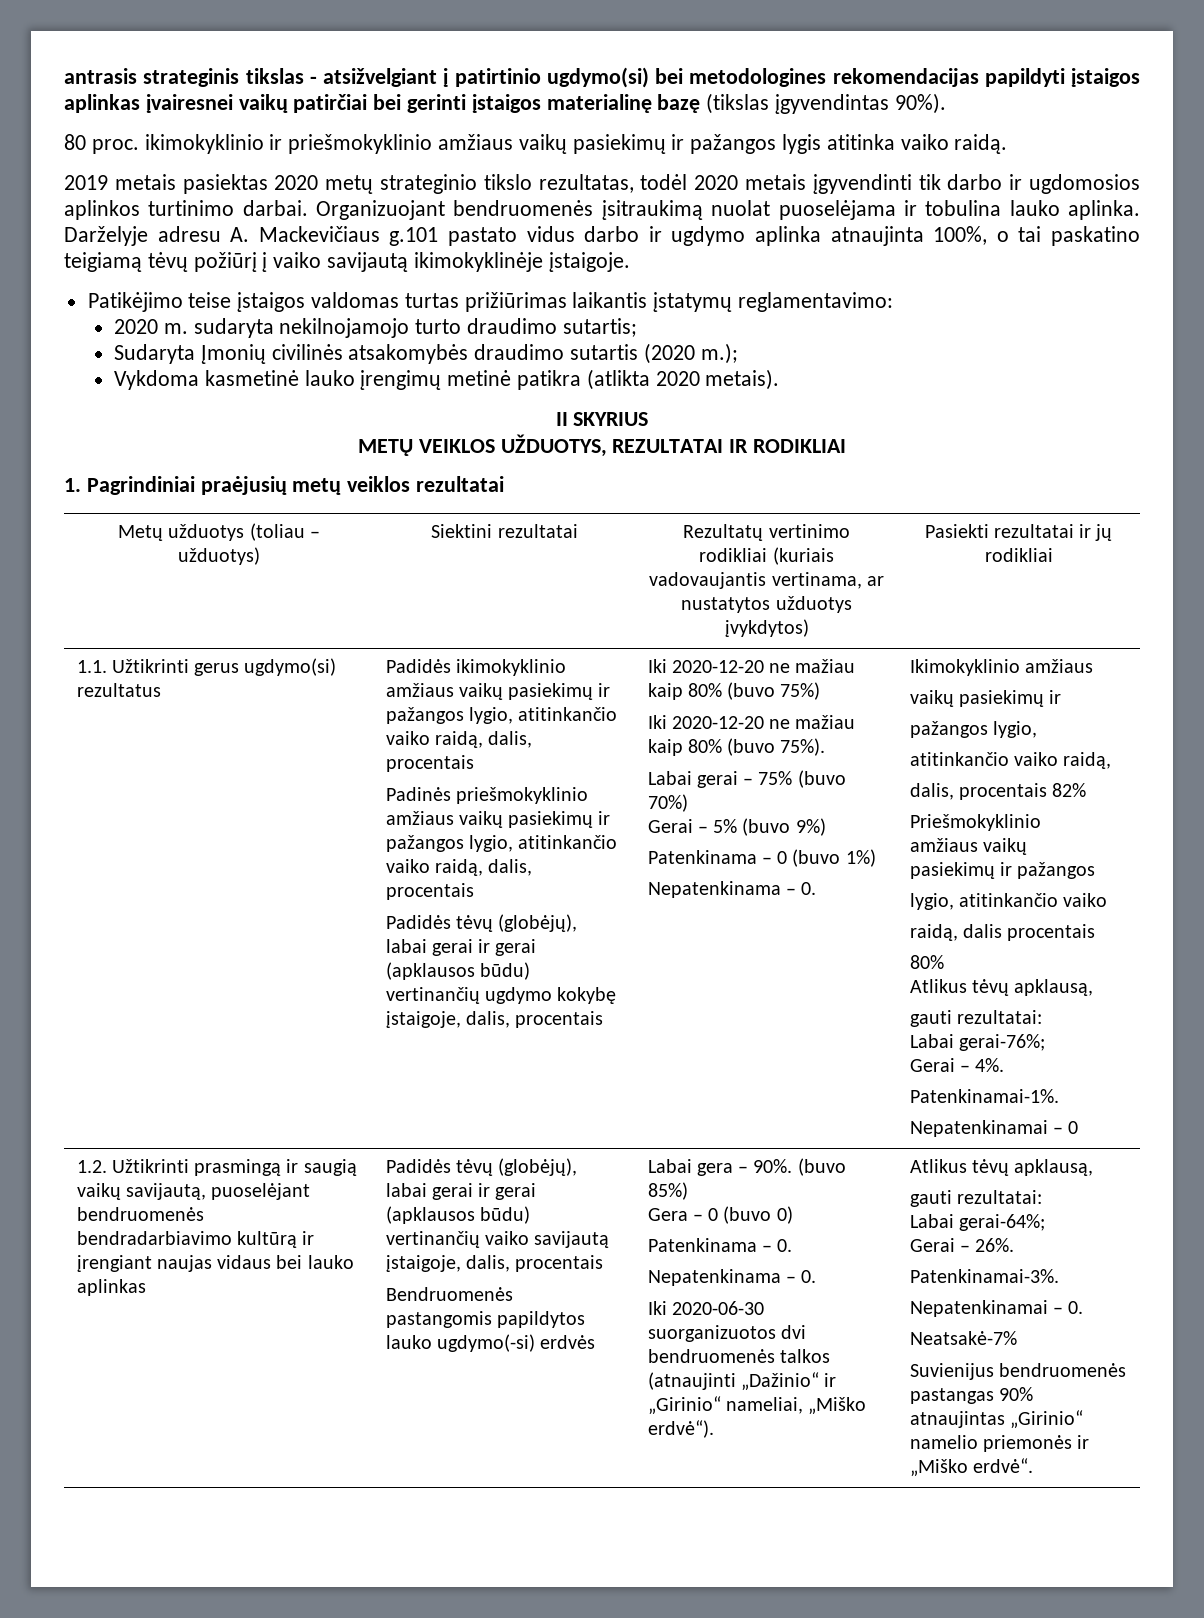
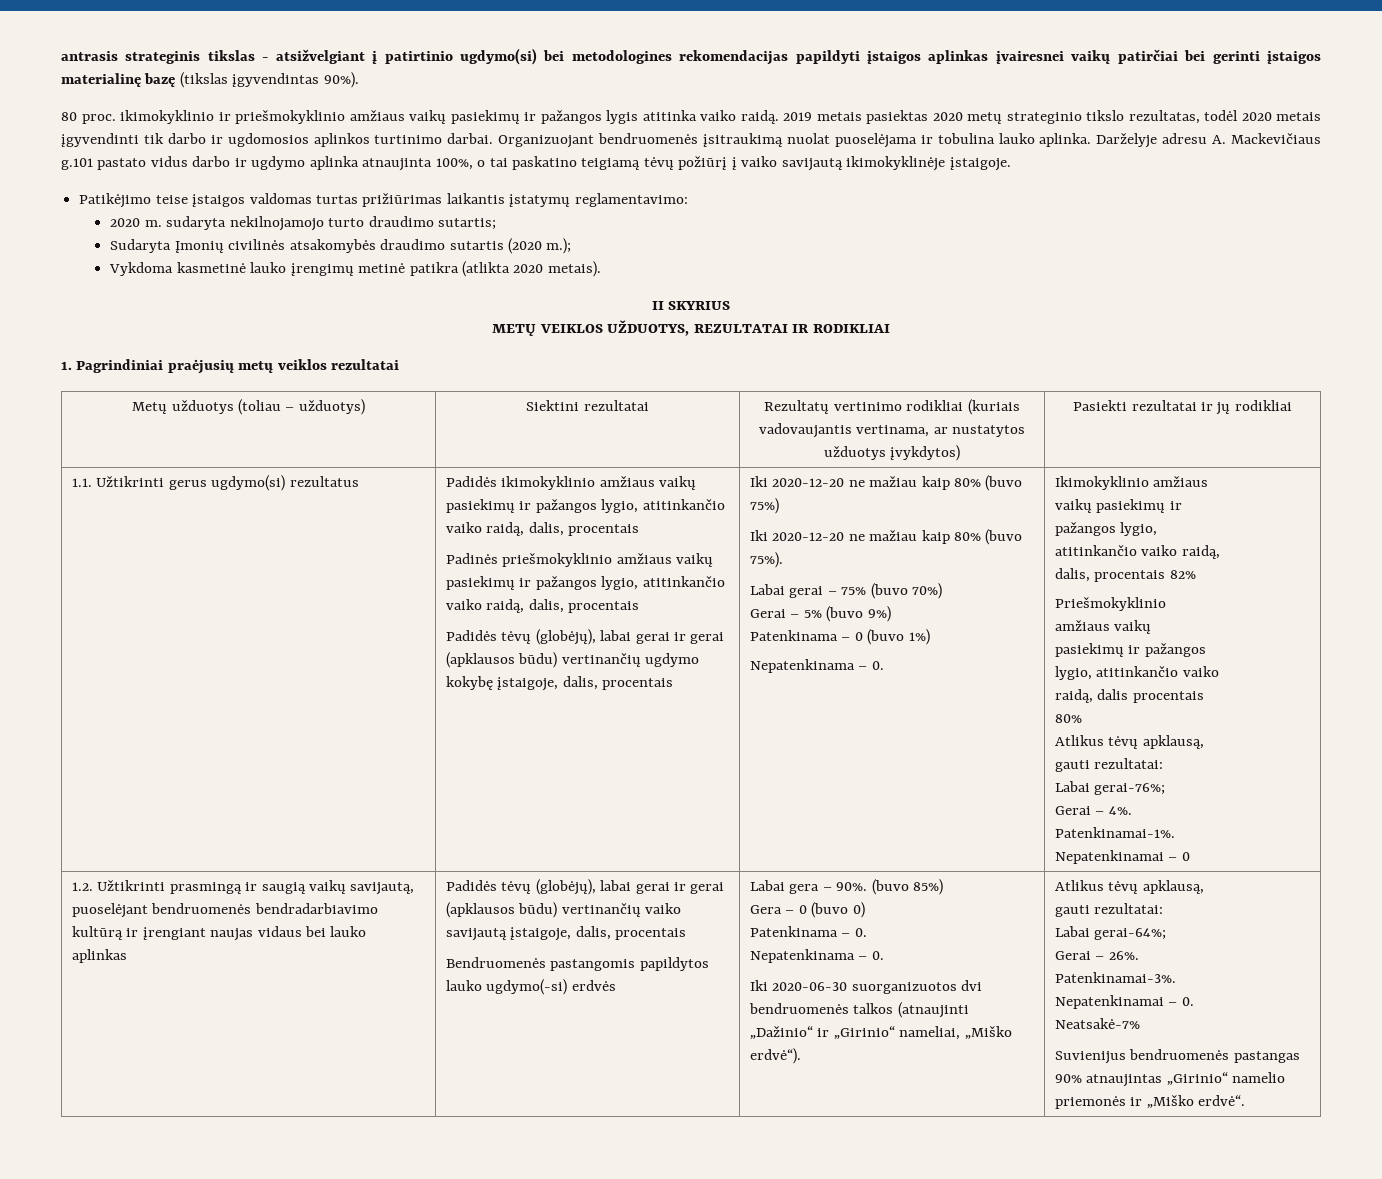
(1008, 144) // -> (779, 117) none

